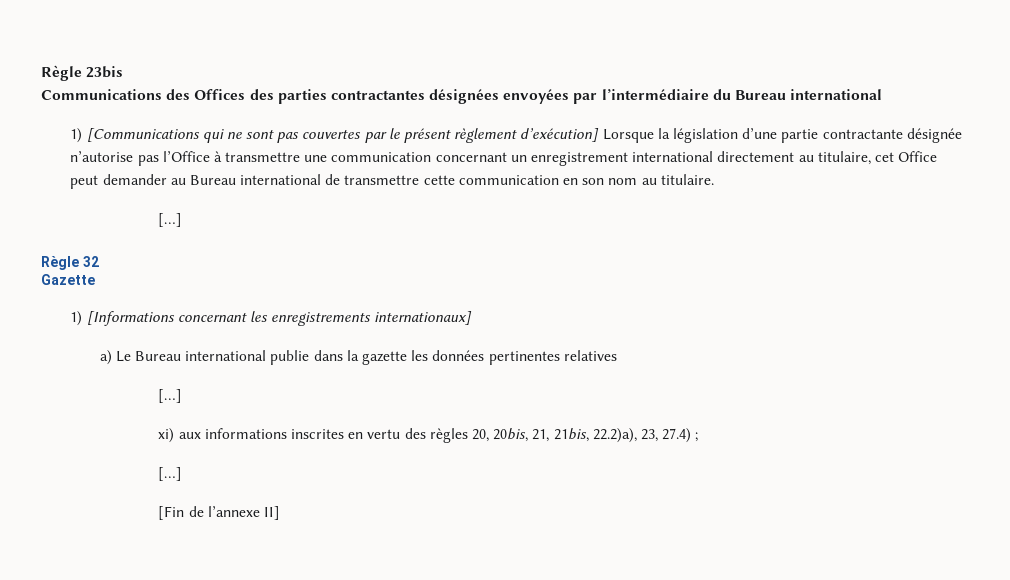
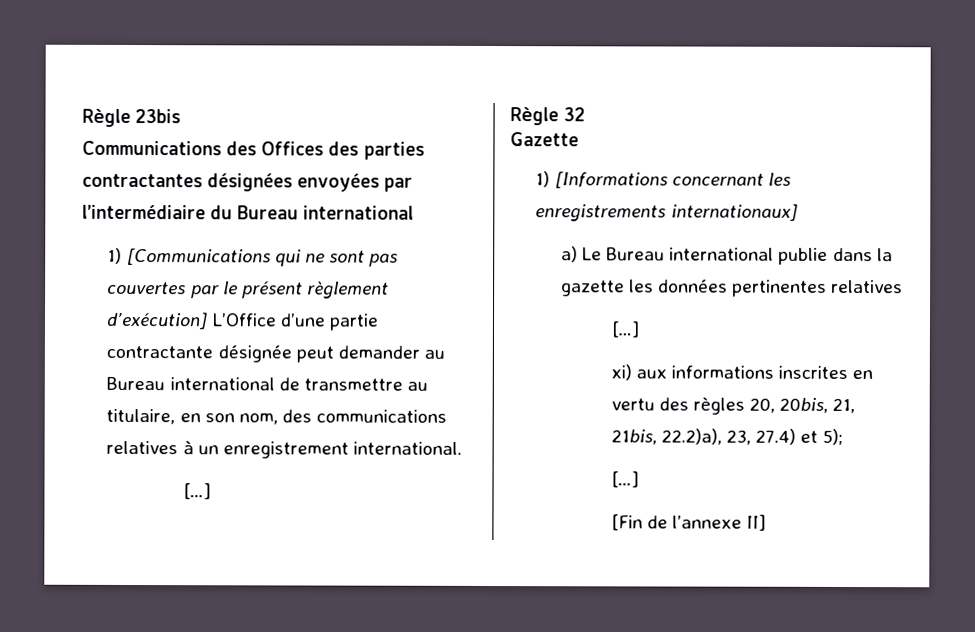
[602,128,738,143] Lorsque la législation -> [211,313,277,327] L’Office
[70,151,938,166] n’autorise pas l’Office à transmettre une communication concernant un enregistrement international directement au titulaire, cet Office -> (292, 354) none
[423,174,714,185] cette communication en son nom au titulaire. -> [406,381,428,391] [106,408,448,425] [106,440,462,459] au titulaire, en son nom, des communications relatives à un enregistrement international.
[695,432,699,442] ; -> [800,428,844,445] et 5);

